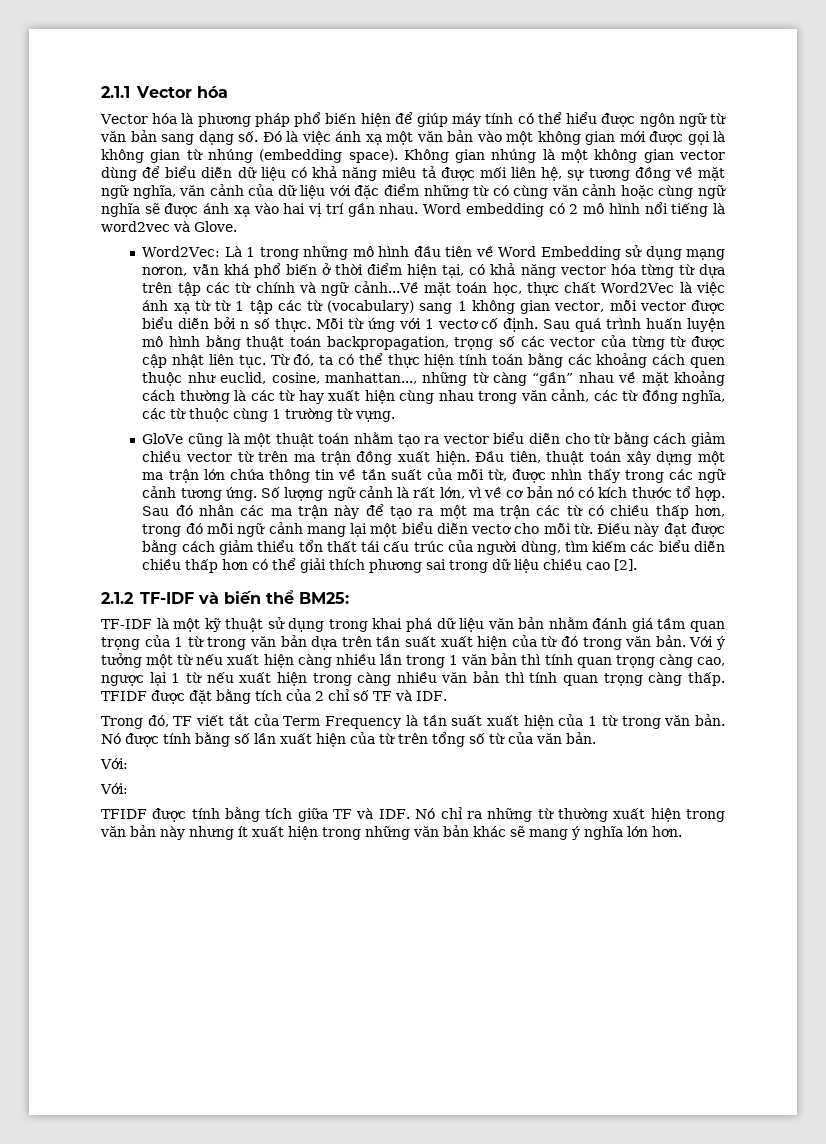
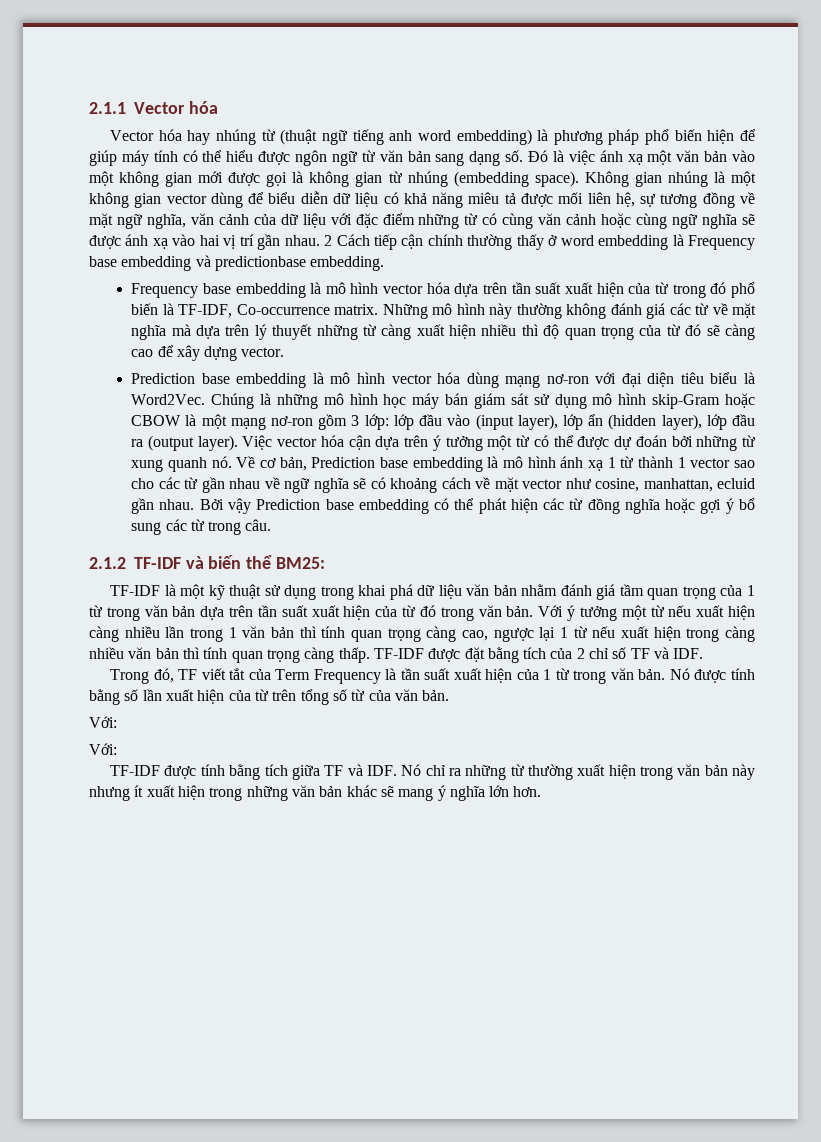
(178, 118) none -> [187,129,532,145] hay nhúng từ (thuật ngữ tiếng anh word embedding)
[423,202,725,217] [101,221,237,232] [142,245,726,260] [142,263,725,278] [142,281,725,296] [142,300,725,314] [142,317,725,332] [142,335,726,350] [142,353,725,368] [142,371,725,386] [142,389,725,404] [142,408,396,422] [142,432,725,447] [142,451,726,465] [142,468,726,483] [142,486,725,501] [142,504,725,519] [142,522,725,537] [142,540,725,555] [142,558,638,573] Word embedding có 2 mô hình nổi tiếng là word2vec và Glove. // Word2Vec: Là 1 trong những mô hình đầu tiên về Word Embedding sử dụng mạng nơron, vẫn khá phổ biến ở thời điểm hiện tại, có khả năng vector hóa từng từ dựa trên tập các từ chính và ngữ cảnh...Về mặt toán học, thực chất Word2Vec là việc ánh xạ từ từ 1 tập các từ (vocabulary) sang 1 không gian vector, mỗi vector được biểu diễn bởi n số thực. Mỗi từ ứng với 1 vectơ cố định. Sau quá trình huấn luyện mô hình bằng thuật toán backpropagation, trọng số các vector của từng từ được cập nhật liên tục. Từ đó, ta có thể thực hiện tính toán bằng các khoảng cách quen thuộc như euclid, cosine, manhattan..., những từ càng “gần” nhau về mặt khoảng cách thường là các từ hay xuất hiện cùng nhau trong văn cảnh, các từ đồng nghĩa, các từ thuộc cùng 1 trường từ vựng. // GloVe cũng là một thuật toán nhằm tạo ra vector biểu diễn cho từ bằng cách giảm chiều vector từ trên ma trận đồng xuất hiện. Đầu tiên, thuật toán xây dựng một ma trận lớn chứa thông tin về tần suất của mỗi từ, được nhìn thấy trong các ngữ cảnh tương ứng. Số lượng ngữ cảnh là rất lớn, vì về cơ bản nó có kích thước tổ hợp. Sau đó nhân các ma trận này để tạo ra một ma trận các từ có chiều thấp hơn, trong đó mỗi ngữ cảnh mang lại một biểu diễn vectơ cho mỗi từ. Điều này đạt được bằng cách giảm thiểu tổn thất tái cấu trúc của người dùng, tìm kiếm các biểu diễn chiều thấp hơn có thể giải thích phương sai trong dữ liệu chiều cao [2]. -> [324,234,755,250] [89,255,385,271] [131,282,755,298] [131,303,756,319] [131,324,755,340] [131,345,285,361] [131,372,755,388] [131,393,755,409] [131,414,755,430] [131,435,757,451] [131,456,755,472] [131,477,755,493] [131,498,755,514] [131,519,272,535] 2 Cách tiếp cận chính thường thấy ở word embedding là Frequency base embedding và predictionbase embedding. // Frequency base embedding là mô hình vector hóa dựa trên tần suất xuất hiện của từ trong đó phổ biến là TF-IDF, Co-occurrence matrix. Những mô hình này thường không đánh giá các từ về mặt nghĩa mà dựa trên lý thuyết những từ càng xuất hiện nhiều thì độ quan trọng của từ đó sẽ càng cao để xây dựng vector. // Prediction base embedding là mô hình vector hóa dùng mạng nơ-ron với đại diện tiêu biểu là Word2Vec. Chúng là những mô hình học máy bán giám sát sử dụng mô hình skip-Gram hoặc CBOW là một mạng nơ-ron gồm 3 lớp: lớp đầu vào (input layer), lớp ẩn (hidden layer), lớp đầu ra (output layer). Việc vector hóa cận dựa trên ý tưởng một từ có thể được dự đoán bởi những từ xung quanh nó. Về cơ bản, Prediction base embedding là mô hình ánh xạ 1 từ thành 1 vector sao cho các từ gần nhau về ngữ nghĩa sẽ có khoảng cách về mặt vector như cosine, manhattan, ecluid gần nhau. Bởi vậy Prediction base embedding có thể phát hiện các từ đồng nghĩa hoặc gợi ý bổ sung các từ trong câu.
[101,691,147,701] TFIDF -> [373,648,424,659] TF-IDF
[101,809,147,819] TFIDF -> [110,765,161,776] TF-IDF

